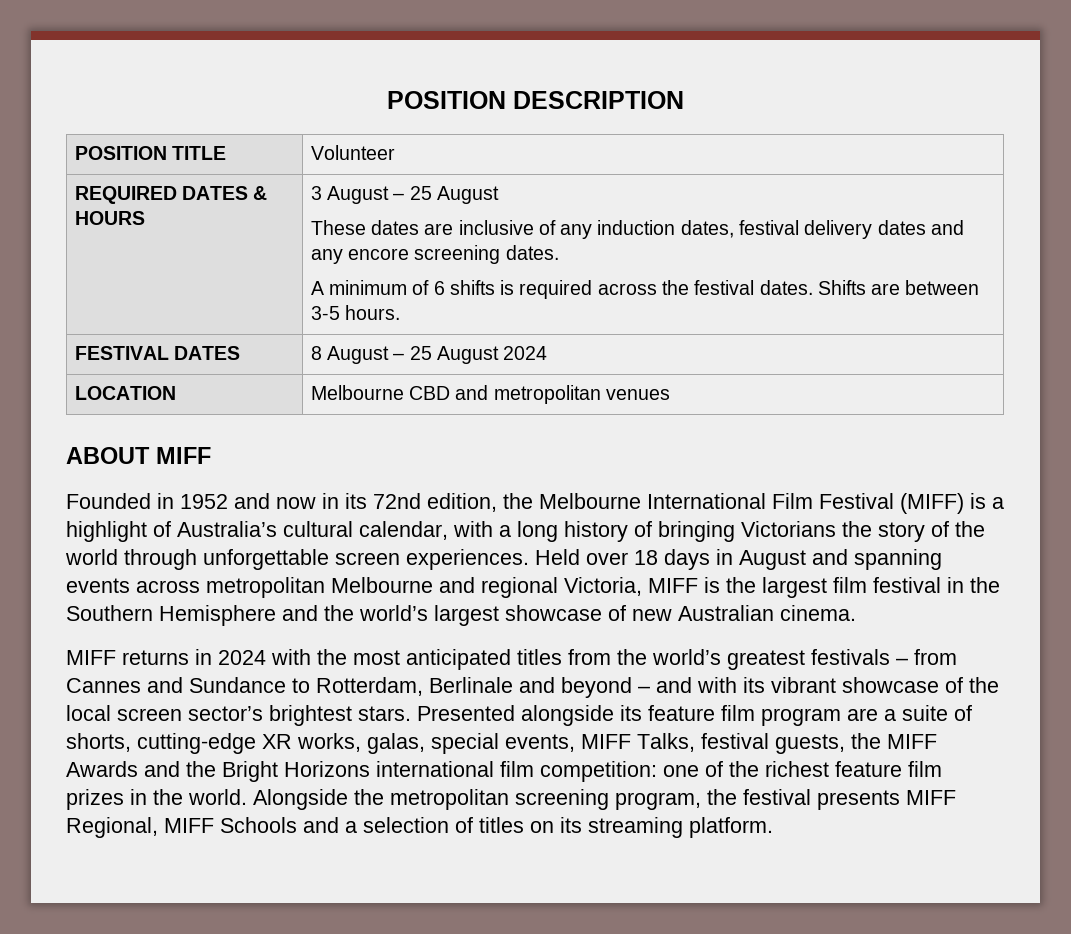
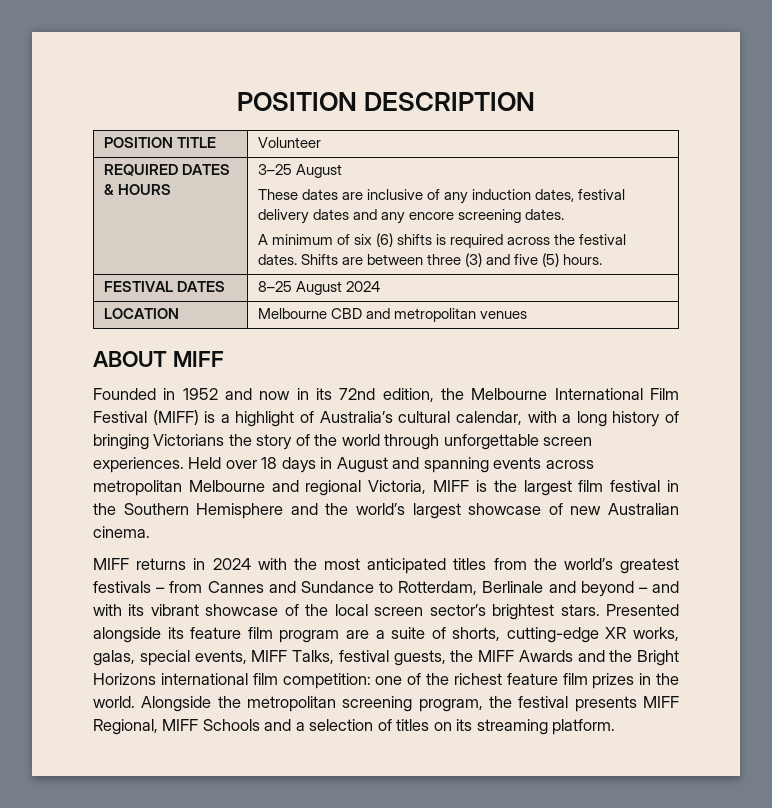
[310,186,432,204] 3 August – 25 -> [257,164,292,175] 3–25
[433,281,445,295] 6 -> [353,233,394,247] six (6)
[310,306,340,320] 3-5 -> [427,253,560,267] three (3) and five (5)
[310,346,432,364] 8 August – 25 -> [257,281,292,292] 8–25

